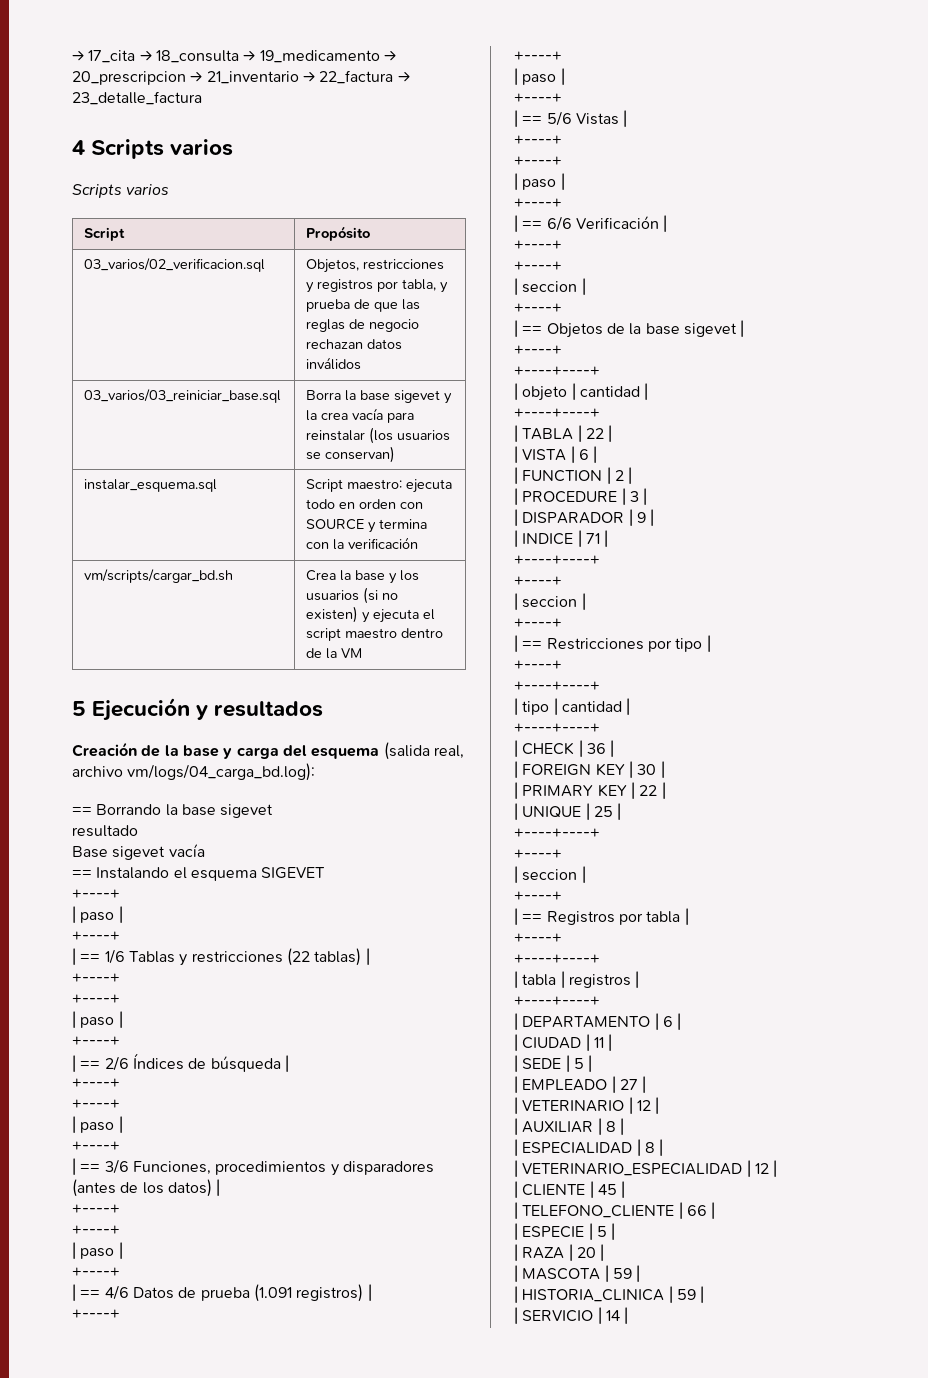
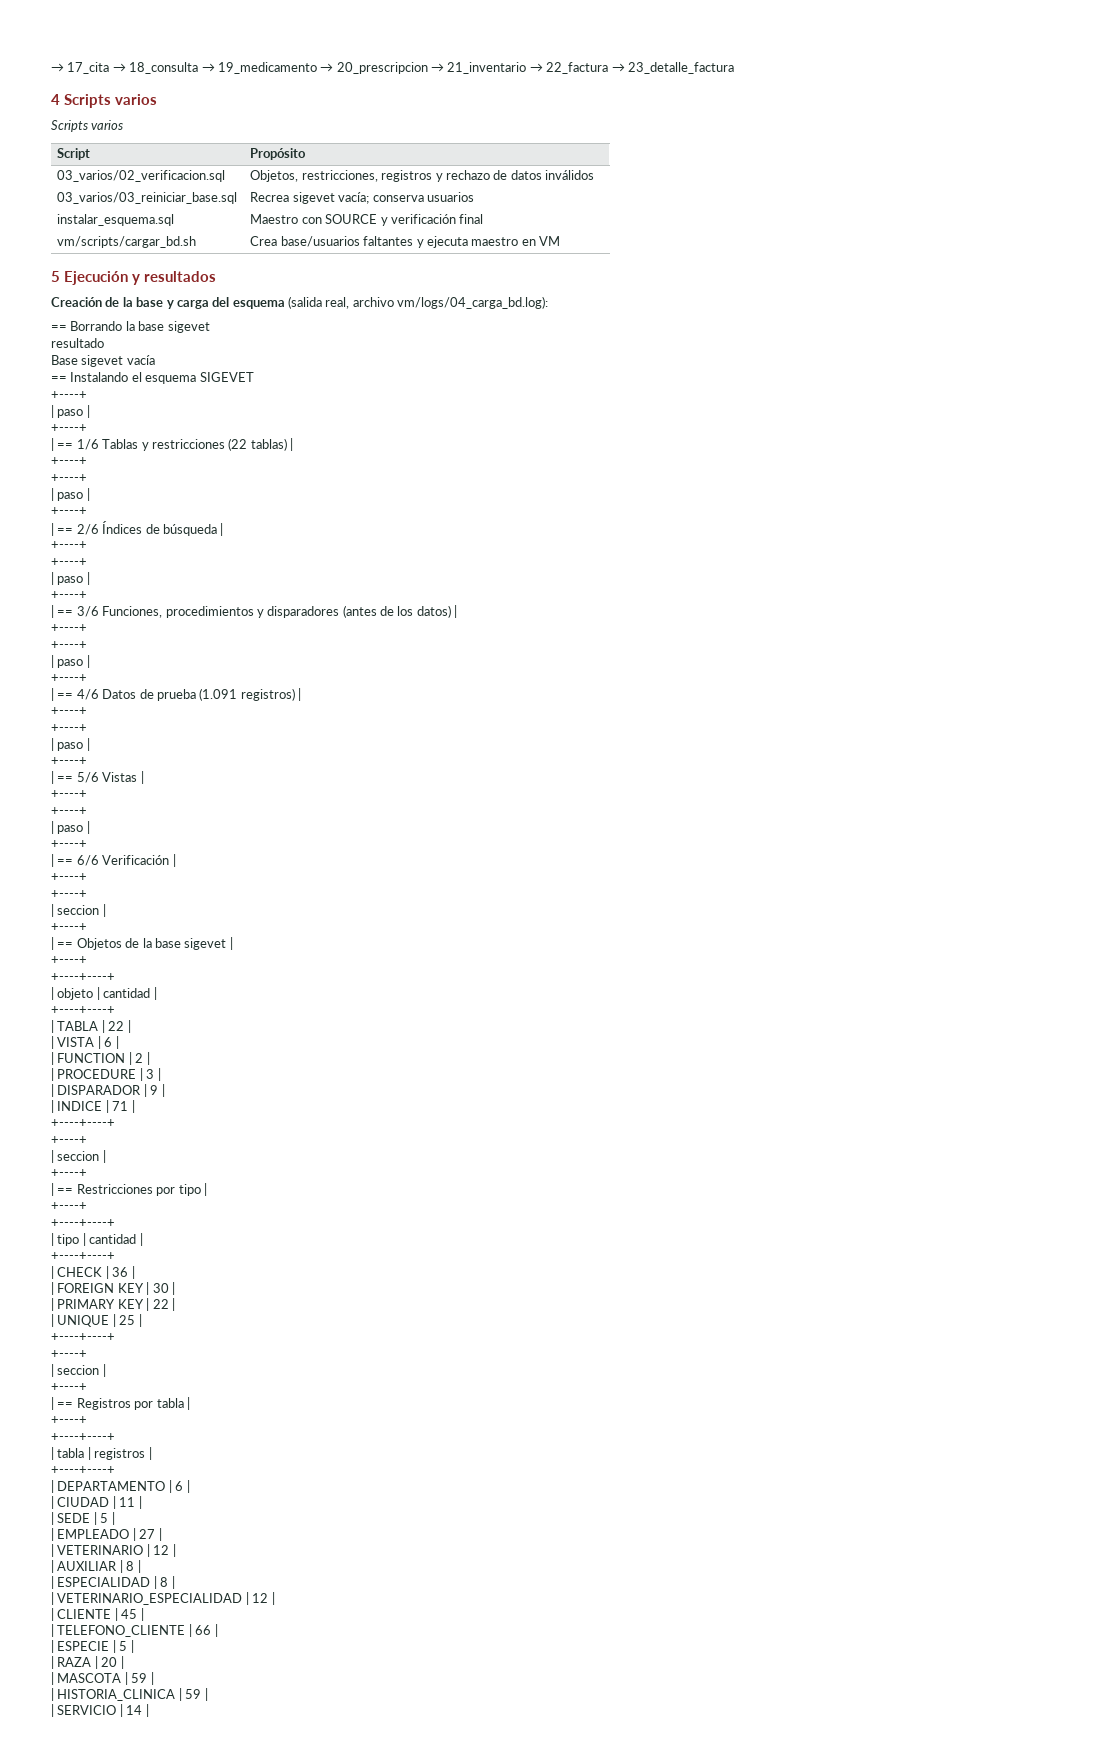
[363,259,445,270] [306,279,449,293] [306,299,421,312] [306,319,420,332] [306,339,403,350] [306,357,362,370] [84,389,282,403] [306,390,453,404] [306,408,415,423] [306,427,451,444] [306,446,396,463] restricciones y registros por tabla, y prueba de que las reglas de negocio rechazan datos inválidos // 03_varios/03_reiniciar_base.sql | Borra la base sigevet y la crea vacía para reinstalar (los usuarios se conservan) -> [301,170,595,182] [57,192,238,204] [250,192,474,204] restricciones, registros y rechazo de datos inválidos // 03_varios/03_reiniciar_base.sql | Recrea sigevet vacía; conserva usuarios
[306,479,453,493] [306,499,424,509] [306,519,428,533] [306,539,345,550] Script maestro: ejecuta todo en orden con SOURCE y termina con la -> [250,214,388,226] Maestro con SOURCE y
(419, 543) none -> [459,214,484,224] final
[340,570,420,584] [306,587,399,604] [306,606,436,623] [306,628,444,641] [306,648,338,659] la base y los usuarios (si no existen) y ejecuta el script maestro dentro de la -> [280,236,536,248] base/usuarios faltantes y ejecuta maestro en

